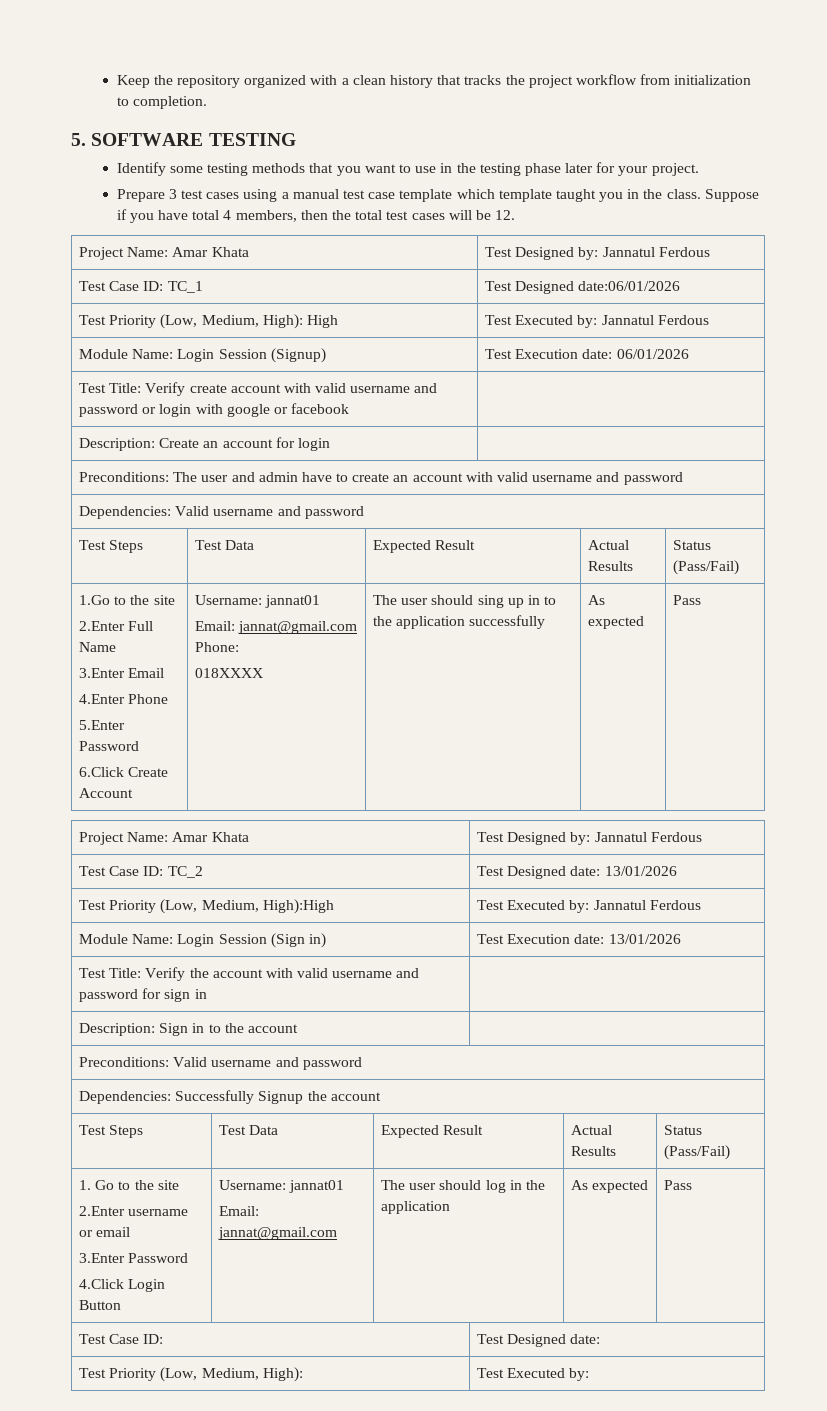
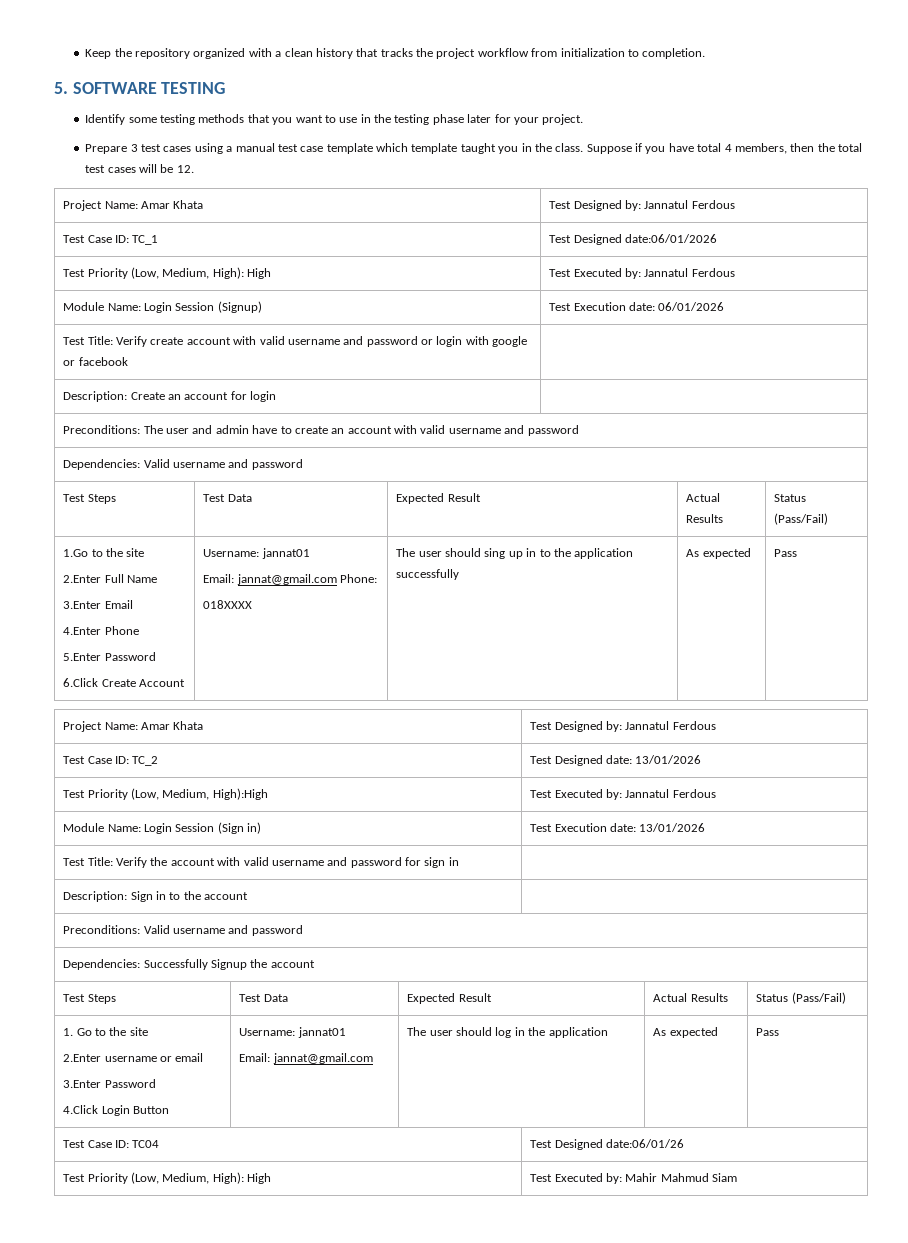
[476,1334,601,1347] [78,1367,303,1382] [476,1368,590,1381] | Test Designed date: // Test Priority (Low, Medium, High): | Test Executed by: -> [132,1140,160,1148] [530,1139,685,1150] [63,1172,272,1184] [530,1173,738,1184] TC04 | Test Designed date:06/01/26 // Test Priority (Low, Medium, High): High | Test Executed by: Mahir Mahmud Siam

